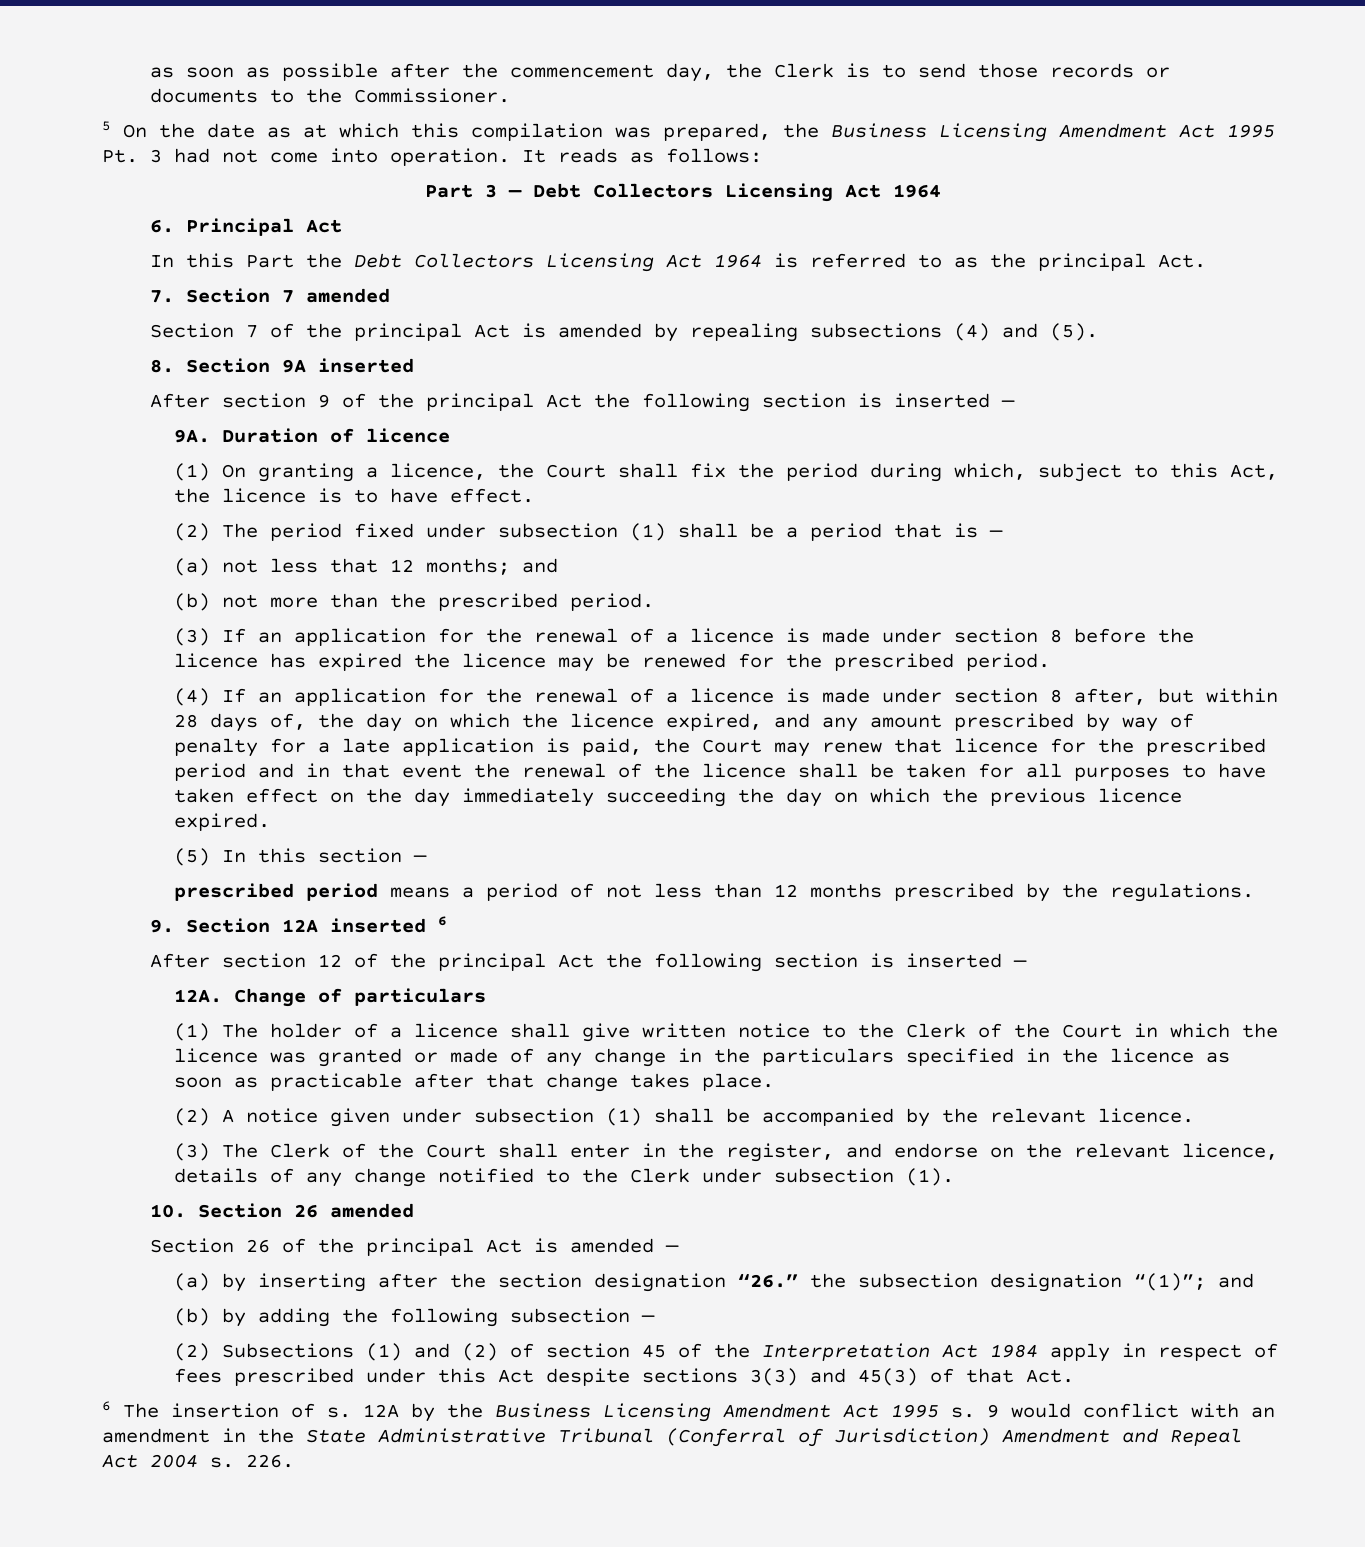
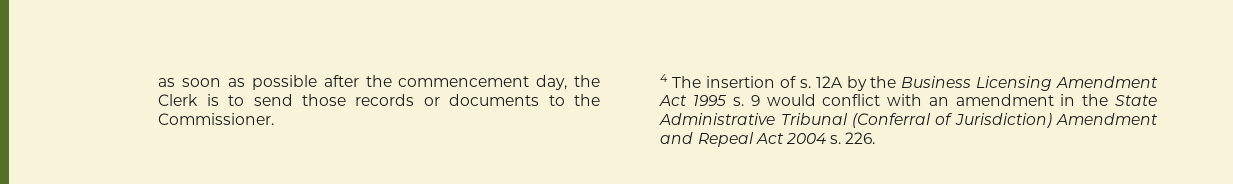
[101,121,1275,142] [101,148,762,166] [424,183,941,202] [149,218,342,236] [149,253,1206,272] [149,288,390,303] [149,323,1098,342] [149,358,414,373] [149,393,1015,412] [173,428,450,443] [173,463,1278,482] [173,488,534,503] [173,523,1003,541] [173,558,558,576] [173,593,654,611] [173,628,1194,646] [173,653,1050,672] [173,688,1278,706] [173,713,1194,732] [173,738,1266,757] [173,763,1266,781] [173,788,1182,807] [173,813,270,831] [173,848,427,866] [173,883,1254,902] [149,916,447,933] [149,953,1027,972] [173,988,486,1007] [173,1023,1278,1042] [173,1048,1230,1067] [173,1073,774,1092] [173,1108,1194,1127] [173,1143,1278,1162] [173,1168,954,1187] [149,1203,414,1218] [149,1238,679,1256] [173,1273,1254,1292] [173,1308,655,1327] [173,1343,1278,1362] [173,1368,1074,1386] [101,1401,111,1411] 5 On the date as at which this compilation was prepared, the Business Licensing Amendment Act 1995 Pt. 3 had not come into operation. It reads as follows: // Part 3 — Debt Collectors Licensing Act 1964 // 6. Principal Act // In this Part the Debt Collectors Licensing Act 1964 is referred to as the principal Act. // 7. Section 7 amended // Section 7 of the principal Act is amended by repealing subsections (4) and (5). // 8. Section 9A inserted // After section 9 of the principal Act the following section is inserted — // 9A. Duration of licence // (1) On granting a licence, the Court shall fix the period during which, subject to this Act, the licence is to have effect. // (2) The period fixed under subsection (1) shall be a period that is — // (a) not less that 12 months; and // (b) not more than the prescribed period. // (3) If an application for the renewal of a licence is made under section 8 before the licence has expired the licence may be renewed for the prescribed period. // (4) If an application for the renewal of a licence is made under section 8 after, but within 28 days of, the day on which the licence expired, and any amount prescribed by way of penalty for a late application is paid, the Court may renew that licence for the prescribed period and in that event the renewal of the licence shall be taken for all purposes to have taken effect on the day immediately succeeding the day on which the previous licence expired. // (5) In this section — // prescribed period means a period of not less than 12 months prescribed by the regulations. // 9. Section 12A inserted 6 // After section 12 of the principal Act the following section is inserted — // 12A. Change of particulars // (1) The holder of a licence shall give written notice to the Clerk of the Court in which the licence was granted or made of any change in the particulars specified in the licence as soon as practicable after that change takes place. // (2) A notice given under subsection (1) shall be accompanied by the relevant licence. // (3) The Clerk of the Court shall enter in the register, and endorse on the relevant licence, details of any change notified to the Clerk under subsection (1). // 10. Section 26 amended // Section 26 of the principal Act is amended — // (a) by inserting after the section designation “26.” the subsection designation “(1)”; and // (b) by adding the following subsection — // (2) Subsections (1) and (2) of section 45 of the Interpretation Act 1984 apply in respect of fees prescribed under this Act despite sections 3(3) and 45(3) of that Act. // 6 -> [660,74,669,82] 4

